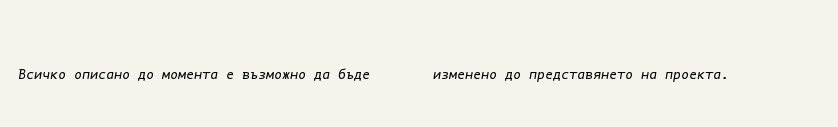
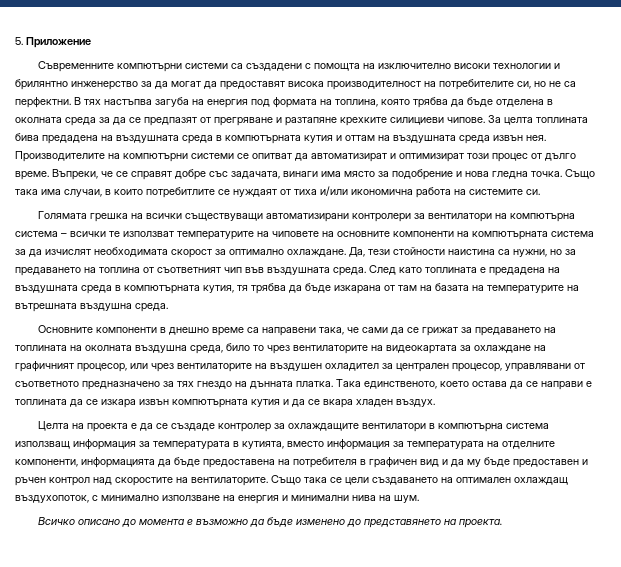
(18, 74) none -> [15,37,91,48] [37,61,560,72] [15,79,576,90] [15,97,553,108] [15,115,588,126] [15,133,546,144] [15,151,576,162] [15,169,595,180] [15,186,540,198] [37,211,575,222] [15,231,594,240] [15,247,576,258] [15,265,560,276] [15,283,579,294] [15,303,168,312] [37,325,556,336] [15,343,546,354] [15,361,585,372] [15,379,592,390] [15,399,435,408] [37,421,549,432] [15,439,555,450] [15,457,588,468] [15,475,568,486] [15,495,419,504] 5. Приложение // Съвременните компютърни системи са създадени с помощта на изключително високи технологии и брилянтно инженерство за да могат да предоставят висока производителност на потребителите си, но не са перфектни. В тях настъпва загуба на енергия под формата на топлина, която трябва да бъде отделена в околната среда за да се предпазят от прегряване и разтапяне крехките силициеви чипове. За целта топлината бива предадена на въздушната среда в компютърната кутия и оттам на въздушната среда извън нея. Производителите на компютърни системи се опитват да автоматизират и оптимизират този процес от дълго време. Въпреки, че се справят добре със задачата, винаги има място за подобрение и нова гледна точка. Също така има случаи, в които потребитлите се нуждаят от тиха и/или икономична работа на системите си. // Голямата грешка на всички съществуващи автоматизирани контролери за вентилатори на компютърна система – всички те използват температурите на чиповете на основните компоненти на компютърната система за да изчислят необходимата скорост за оптимално охлаждане. Да, тези стойности наистина са нужни, но за предаването на топлина от съответният чип във въздушната среда. След като топлината е предадена на въздушната среда в компютърната кутия, тя трябва да бъде изкарана от там на базата на температурите на вътрешната въздушна среда. // Основните компоненти в днешно време са направени така, че сами да се грижат за предаването на топлината на околната въздушна среда, било то чрез вентилаторите на видеокартата за охлаждане на графичният процесор, или чрез вентилаторите на въздушен охладител за централен процесор, управлявани от съответното предназначено за тях гнездо на дънната платка. Така единственото, което остава да се направи е топлината да се изкара извън компютърната кутия и да се вкара хладен въздух. // Целта на проекта е да се създаде контролер за охлаждащите вентилатори в компютърна система използващ информация за температурата в кутията, вместо информация за температурата на отделните компоненти, информацията да бъде предоставена на потребителя в графичен вид и да му бъде предоставен и ръчен контрол над скоростите на вентилаторите. Също така се цели създаването на оптимален охлаждащ въздухопоток, с минимално използване на енергия и минимални нива на шум. //

